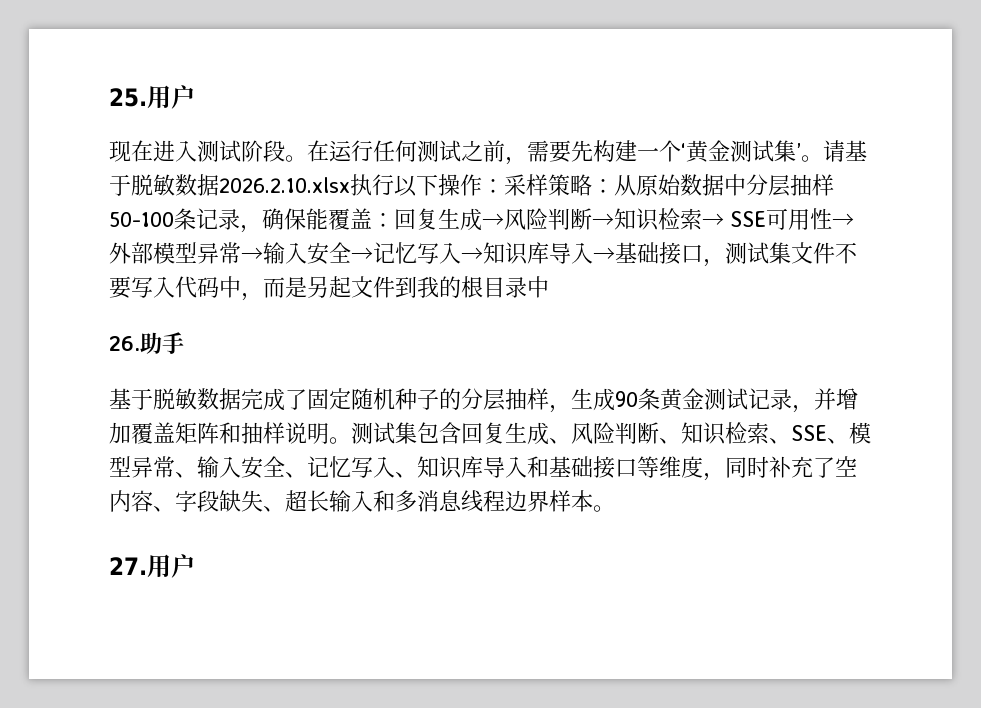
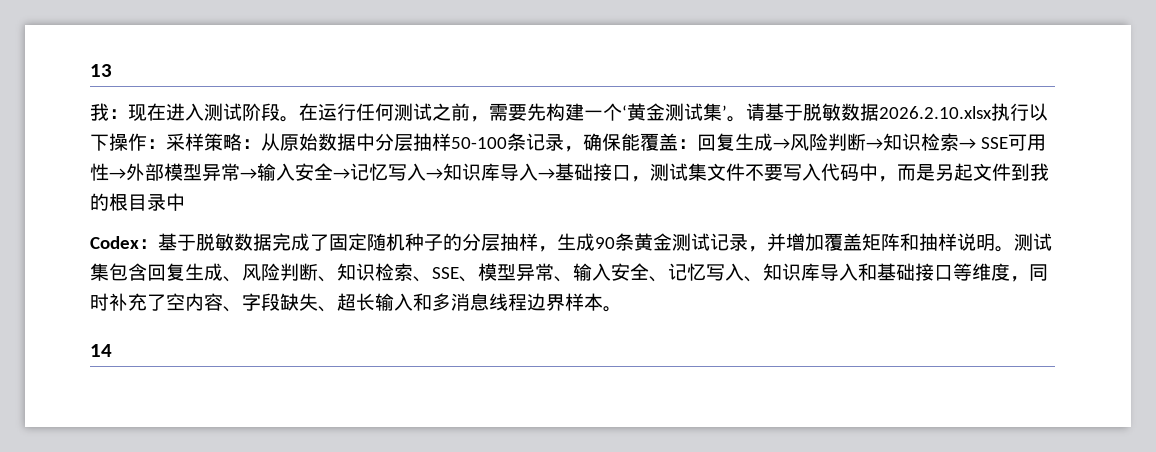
[109,85,195,109] 25.用户 // -> [90,64,112,77] [90,103,128,121] 13 // 我：
[109,332,184,354] 26.助手 // -> [90,236,158,249] Codex：
[109,554,195,578] 27.用户 -> [90,344,112,357] 14

